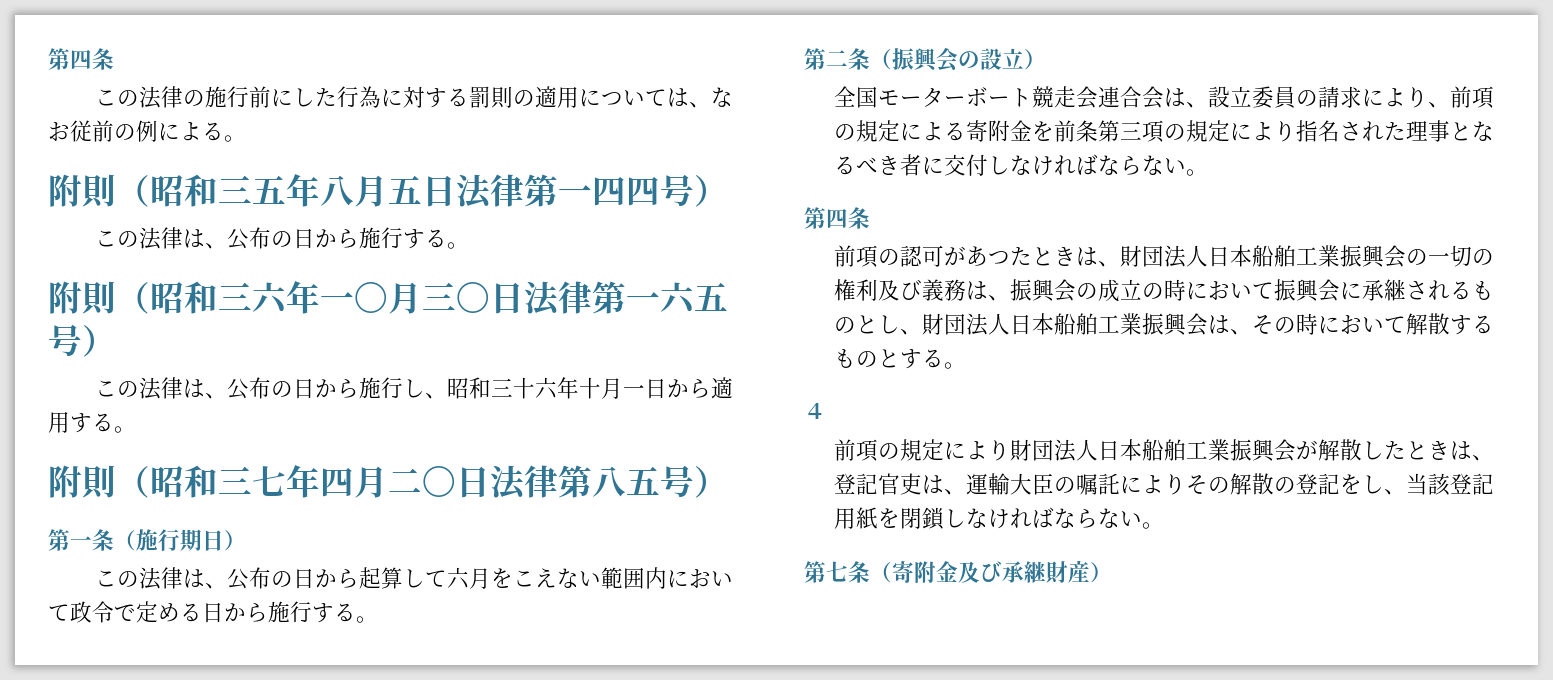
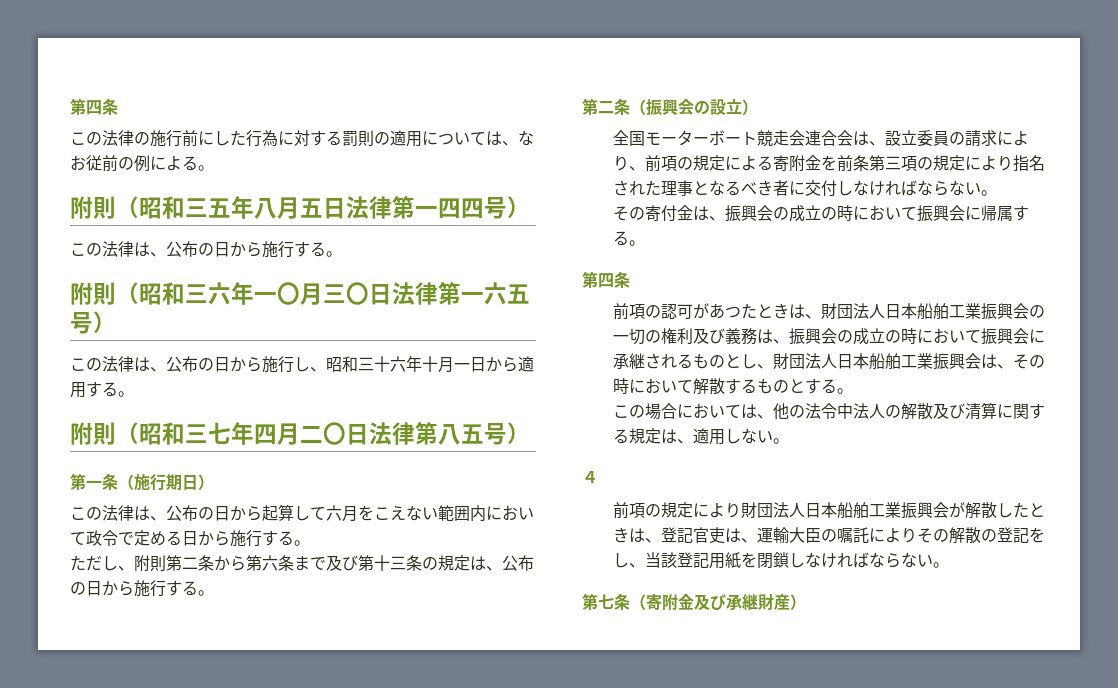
(378, 619) none -> [70,555,534,572] [70,580,214,597] // ただし、附則第二条から第六条まで及び第十三条の規定は、公布の日から施行する。
(1208, 172) none -> [613,205,1030,222] [613,231,646,246] // その寄付金は、振興会の成立の時において振興会に帰属する。
(966, 365) none -> [613,402,1046,420] [613,428,790,445] // この場合においては、他の法令中法人の解散及び清算に関する規定は、適用しない。

